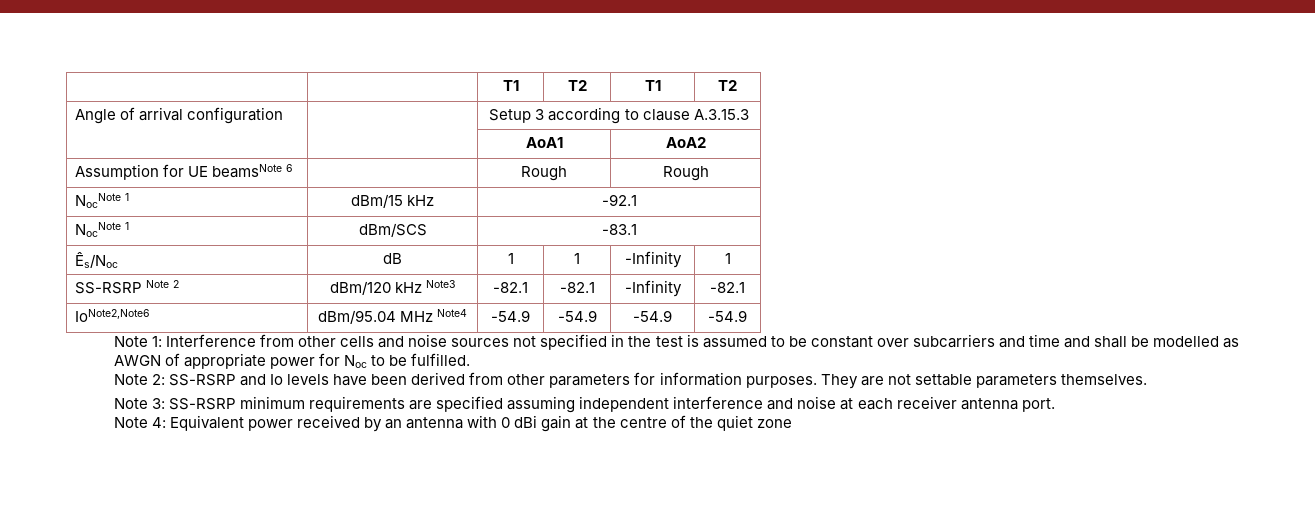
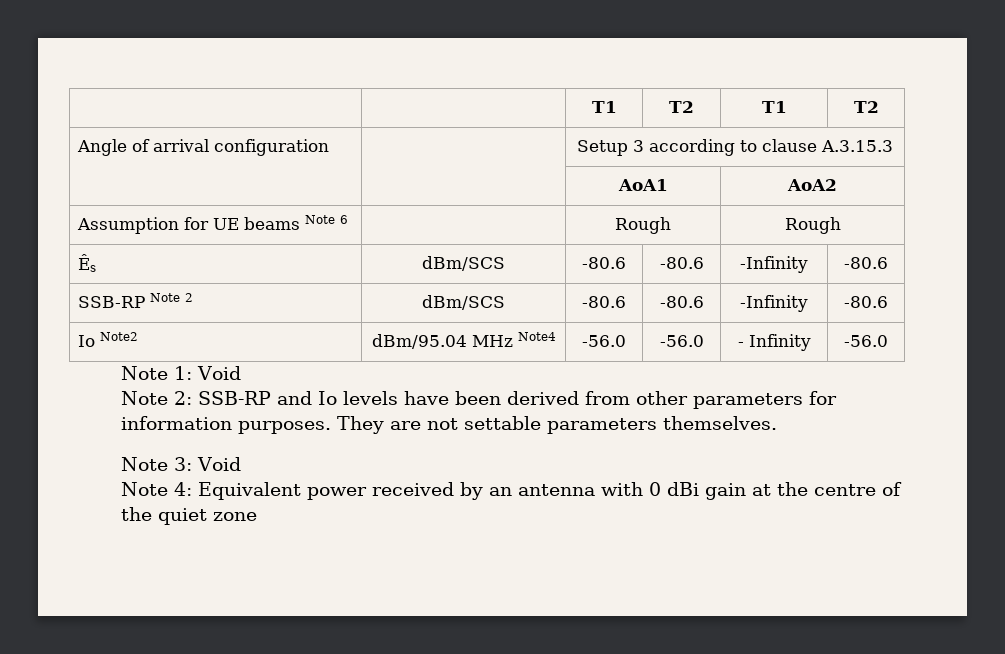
[211,164,282,178] beamsNote -> [243,215,335,230] beams Note
[74,193,129,208] [350,194,435,208] [601,194,637,206] [74,222,129,237] [358,223,427,237] [601,224,637,235] [74,251,118,268] [383,253,402,264] [507,253,514,264] [574,253,580,264] [624,251,682,268] [724,253,731,264] [74,282,142,294] NocNote 1 | dBm/15 kHz | -92.1 // NocNote 1 | dBm/SCS | -83.1 // Ês/Noc | dB | 1 | 1 | -Infinity | 1 // SS-RSRP -> [77,254,96,272] [422,256,505,271] [582,257,626,269] [659,257,704,269] [740,256,808,273] [844,257,888,269] [77,296,145,308] Ês | dBm/SCS | -80.6 | -80.6 | -Infinity | -80.6 // SSB-RP
[329,280,456,295] [493,282,528,293] [559,282,595,293] [624,280,682,297] [710,282,745,293] [74,309,150,322] [317,309,468,324] [491,310,530,322] [557,310,597,322] [633,310,672,322] [708,310,747,322] [113,334,1240,350] [113,353,471,369] dBm/120 kHz Note3 | -82.1 | -82.1 | -Infinity | -82.1 // IoNote2,Note6 | dBm/95.04 MHz Note4 | -54.9 | -54.9 | -54.9 | -54.9 // Note 1: Interference from other cells and noise sources not specified in the test is assumed to be constant over subcarriers and time and shall be modelled as AWGN of appropriate power for Noc to be fulfilled. -> [422,295,505,310] [582,296,626,308] [659,296,704,308] [740,295,808,312] [844,296,888,308] [77,332,138,347] [371,332,556,349] [582,335,626,347] [659,335,704,347] [737,334,811,351] [844,335,888,347] [120,366,241,380] dBm/SCS | -80.6 | -80.6 | -Infinity | -80.6 // Io Note2 | dBm/95.04 MHz Note4 | -56.0 | -56.0 | - Infinity | -56.0 // Note 1: Void
[168,374,236,386] SS-RSRP -> [197,391,271,405] SSB-RP
[168,396,1055,413] SS-RSRP minimum requirements are specified assuming independent interference and noise at each receiver antenna port. -> [196,457,241,471] Void

